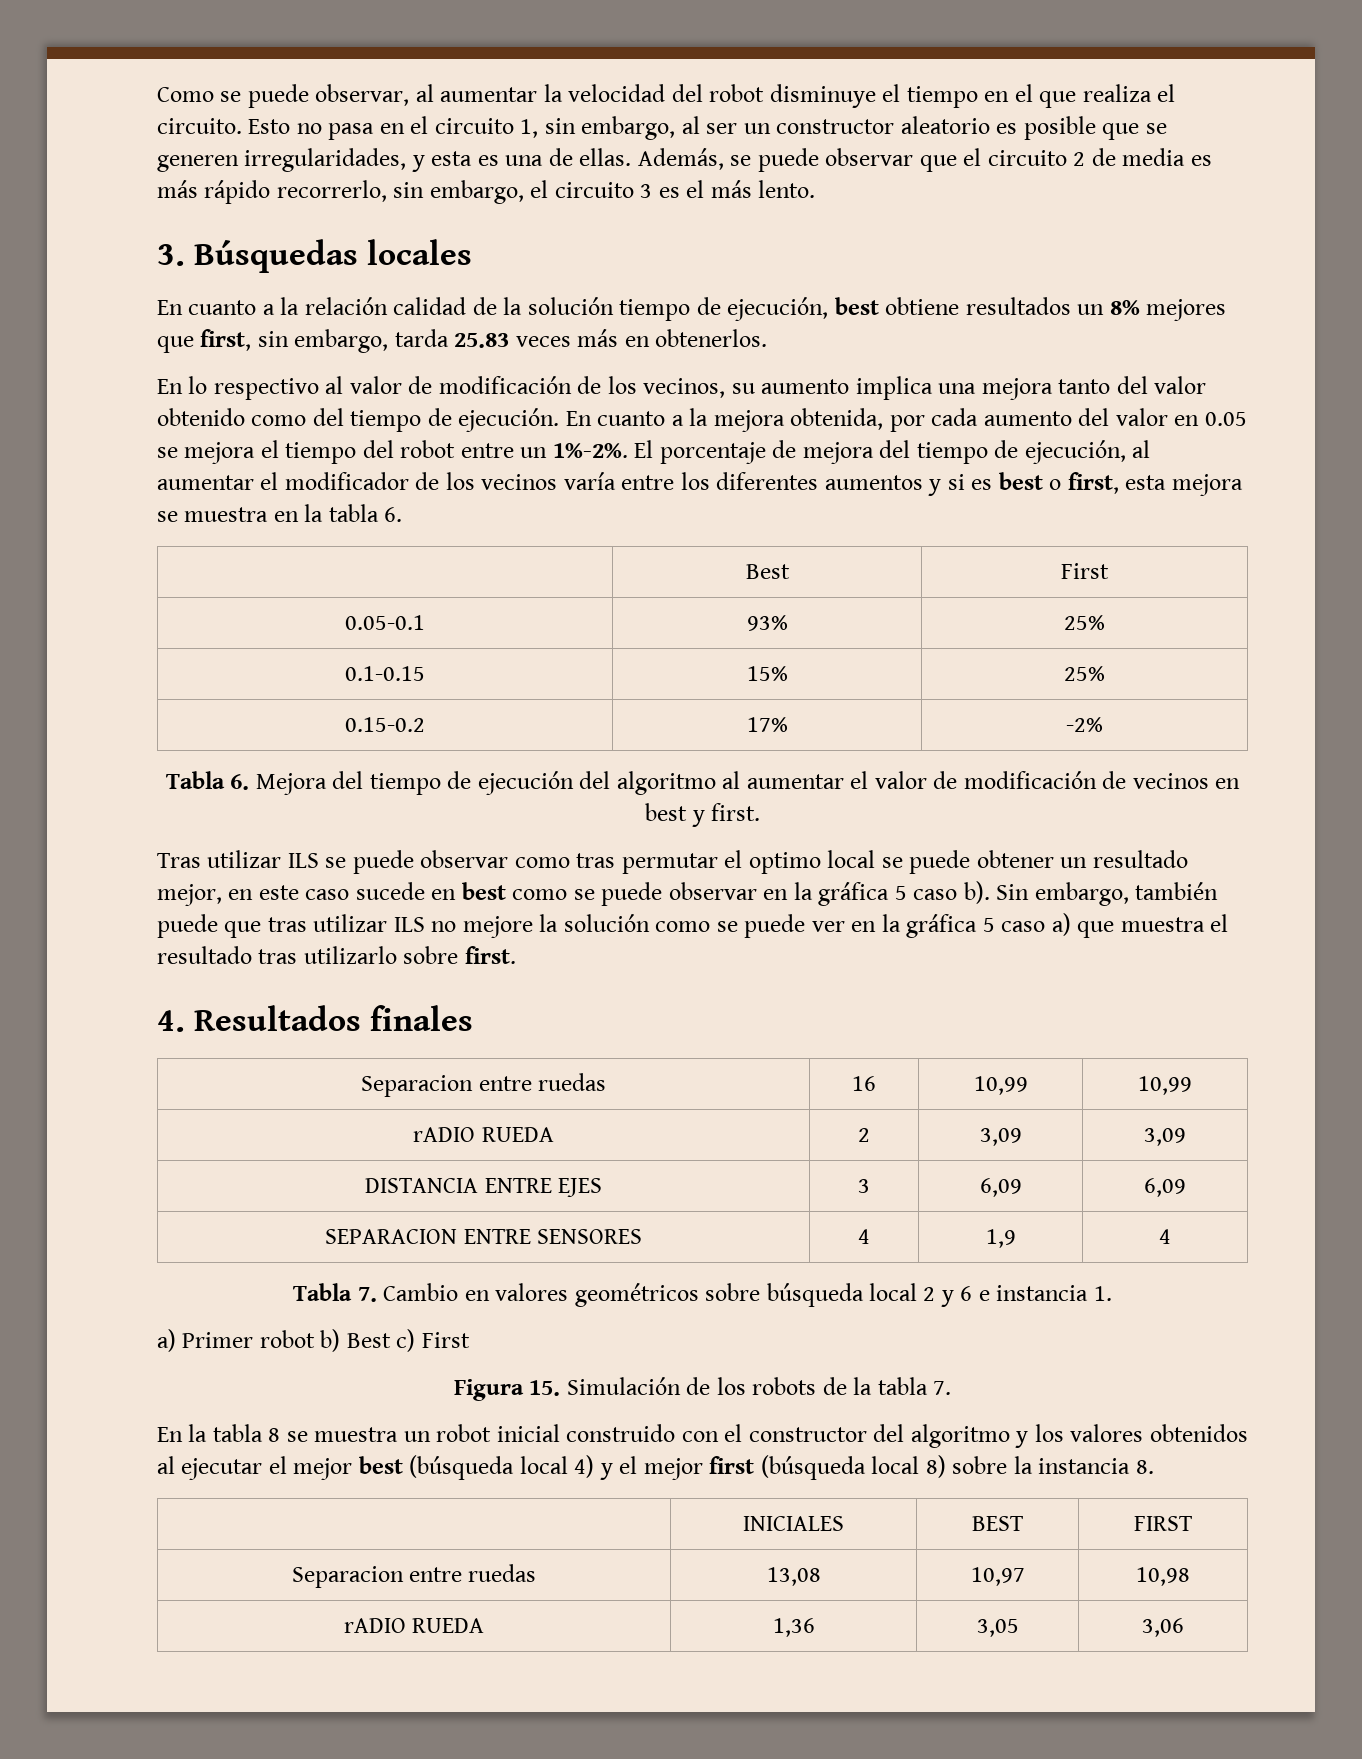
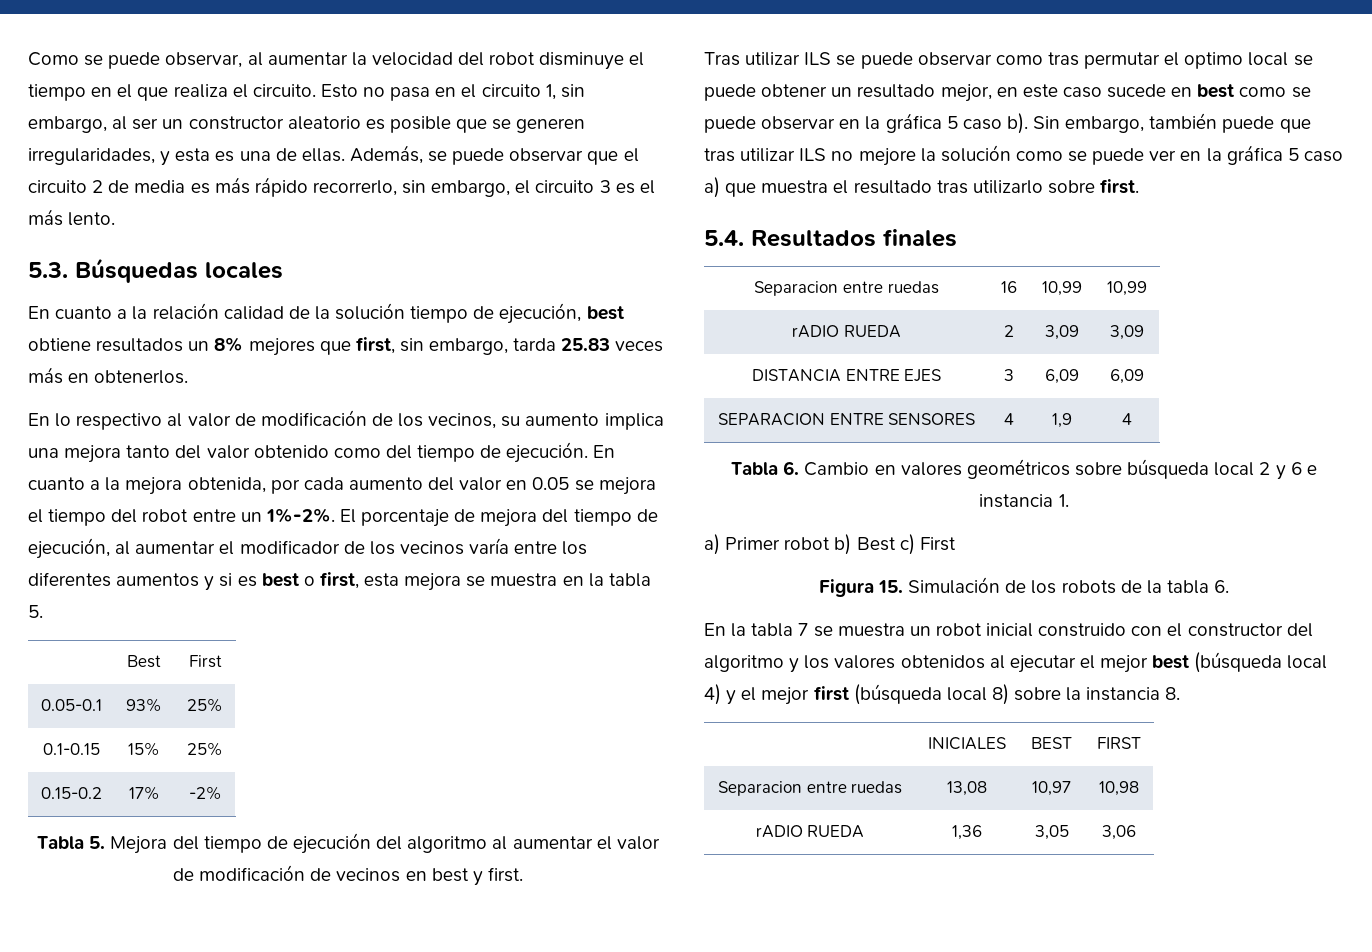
[157,244,185,266] 3. -> [28,262,68,278] 5.3.
[384,507,403,522] 6. -> [28,605,43,618] 5.
[230,774,250,790] 6. -> [89,836,106,849] 5.
[157,1010,185,1032] 4. -> [704,230,744,246] 5.4.
[357,1287,377,1302] 7. -> [783,461,800,475] 6.
[933,1381,952,1395] 7. -> [1214,580,1230,593] 6.
[268,1428,281,1442] 8 -> [798,623,809,636] 7

